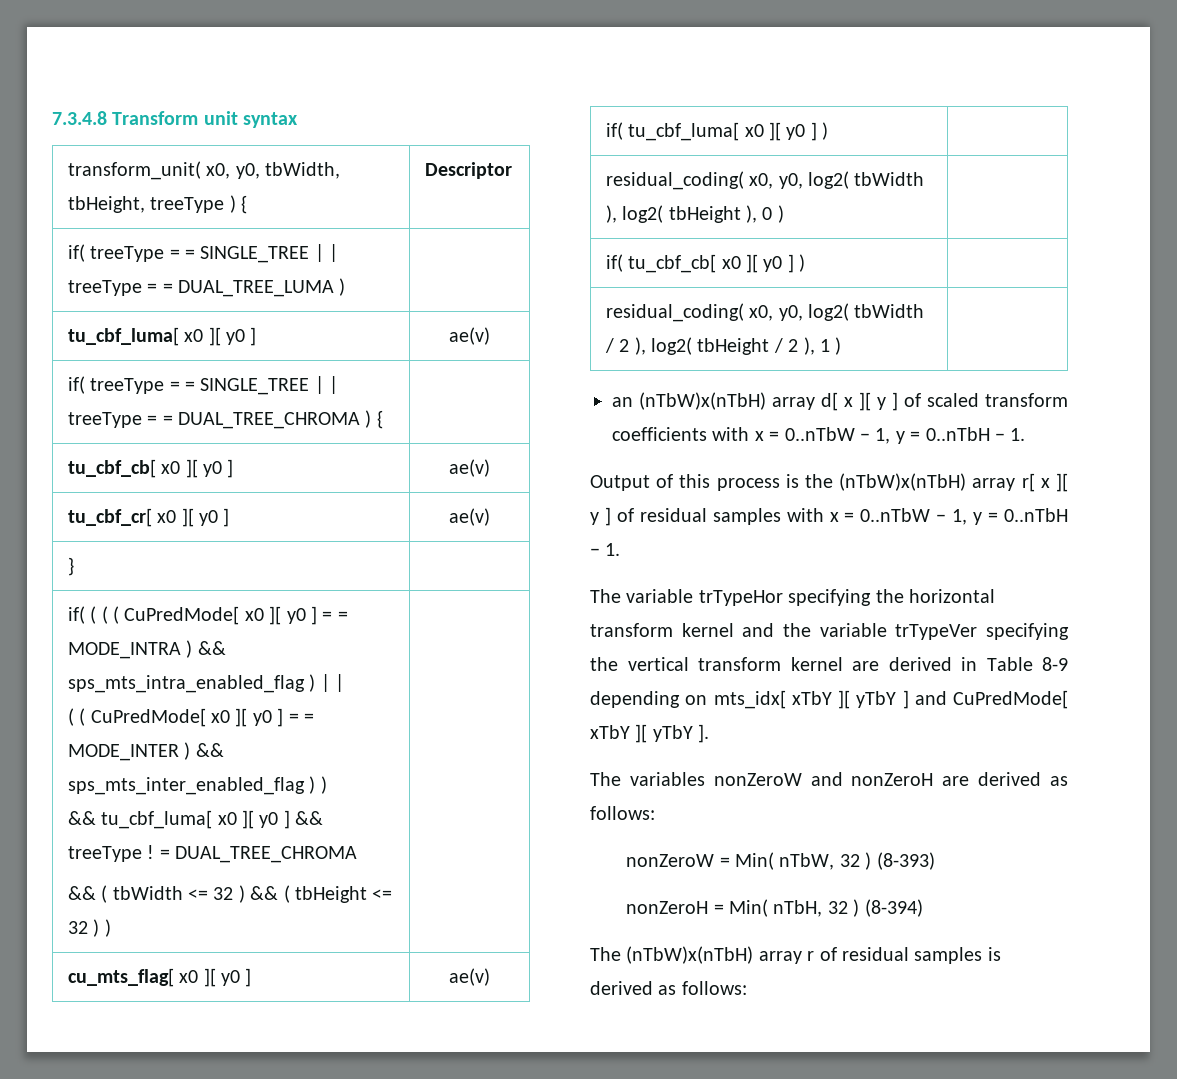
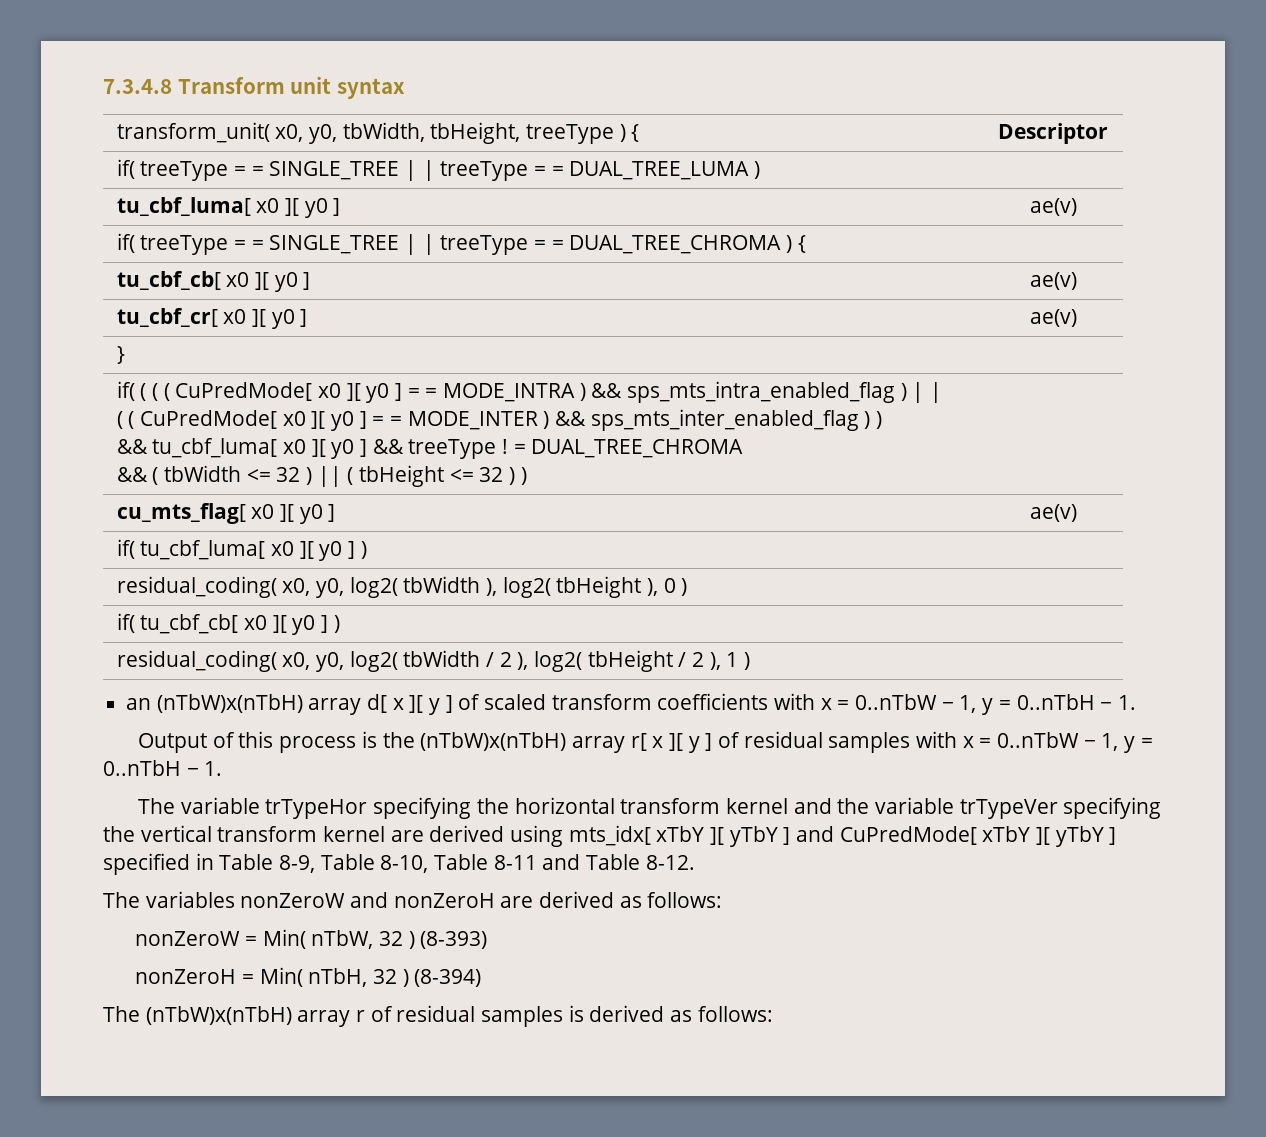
[250,886,279,900] && -> [317,466,342,487] ||
[961,657,1068,671] [590,691,708,708] in Table 8-9 depending on -> [510,825,564,847] using
[698,724,710,743] ]. -> [1109,827,1117,845] [103,853,695,875] ] specified in Table 8-9, Table 8-10, Table 8-11 and Table 8-12.

